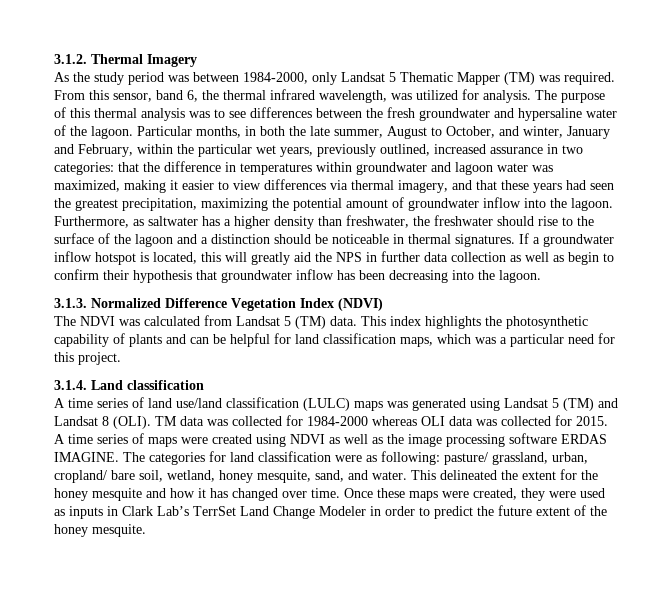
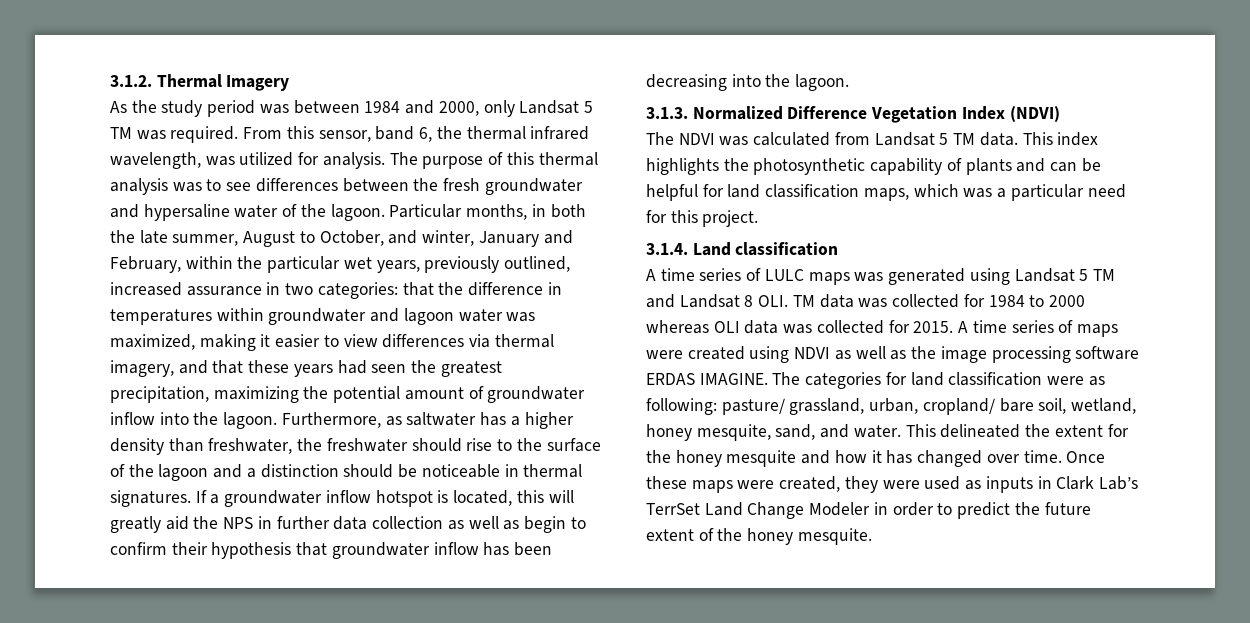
[243,72,535,85] 1984-2000, only Landsat 5 Thematic Mapper (TM) -> [364,100,593,117] [110,127,132,139] 1984 and 2000, only Landsat 5 TM
[295,316,326,329] (TM) -> [953,133,976,145] TM
[148,397,350,411] land use/land classification (LULC) -> [764,269,804,281] LULC
[563,398,594,411] (TM) -> [1092,269,1115,281] TM
[113,416,151,429] (OLI). -> [758,295,789,307] OLI.
[307,416,368,426] 1984-2000 -> [988,295,1085,307] 1984 to 2000

